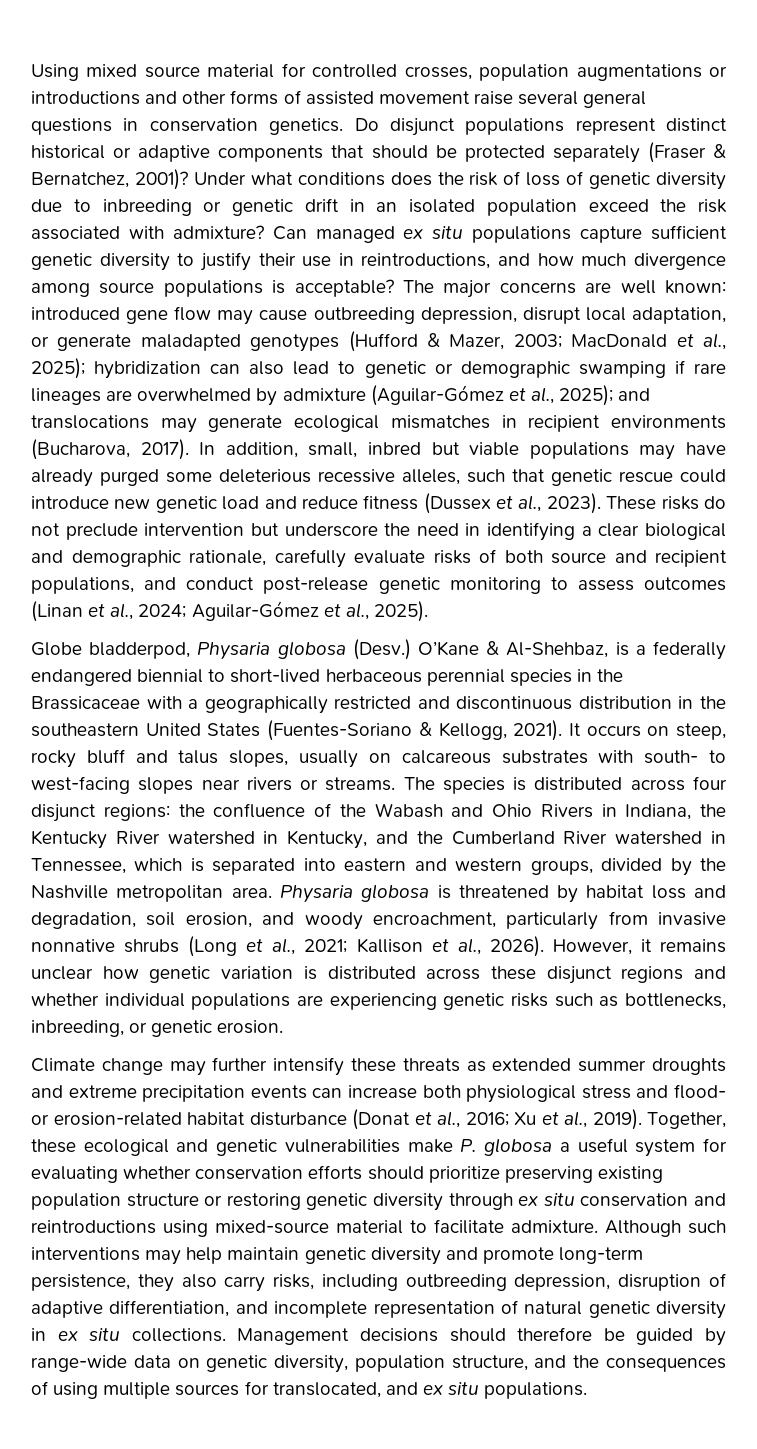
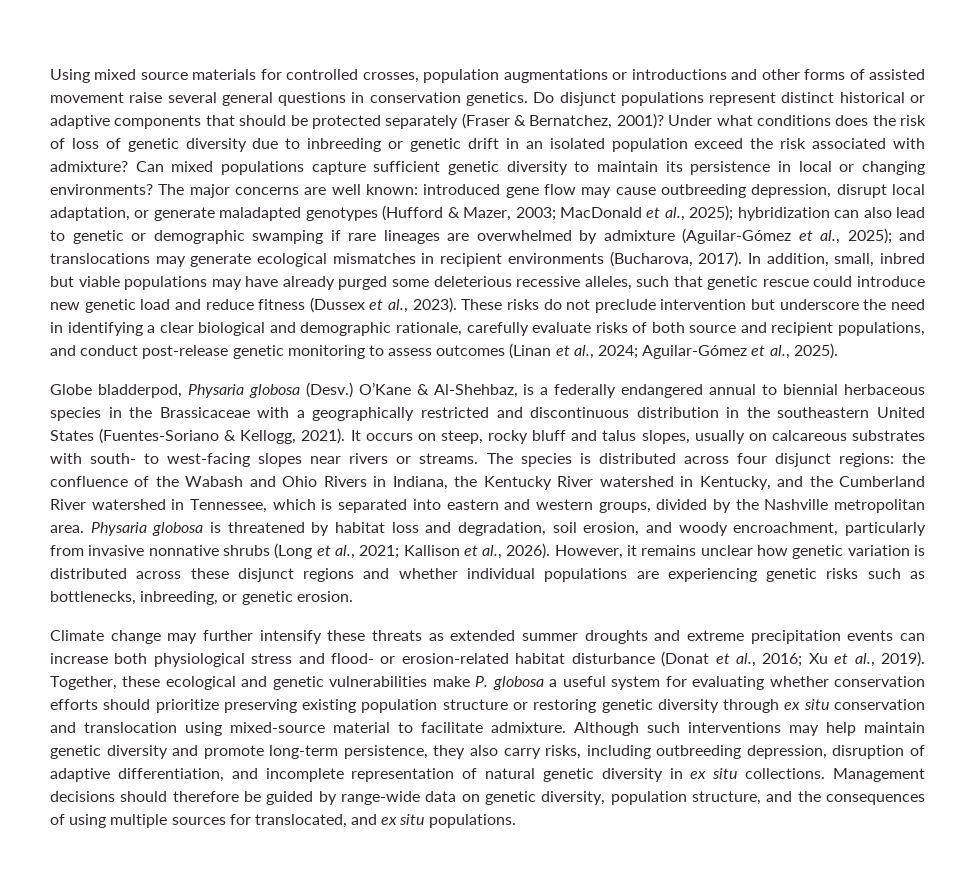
[207,64,275,78] material -> [192,69,257,80] materials
[315,226,464,243] managed ex situ -> [171,161,214,172] mixed
[199,252,726,271] [31,279,394,297] justify their use in reintroductions, and how much divergence among source populations is acceptable? -> [597,161,925,175] [50,184,153,195] maintain its persistence in local or changing environments?
[137,669,505,686] biennial to short-lived herbaceous perennial -> [709,384,925,395] annual to biennial herbaceous
[31,1220,156,1234] reintroductions -> [84,722,177,733] translocation

